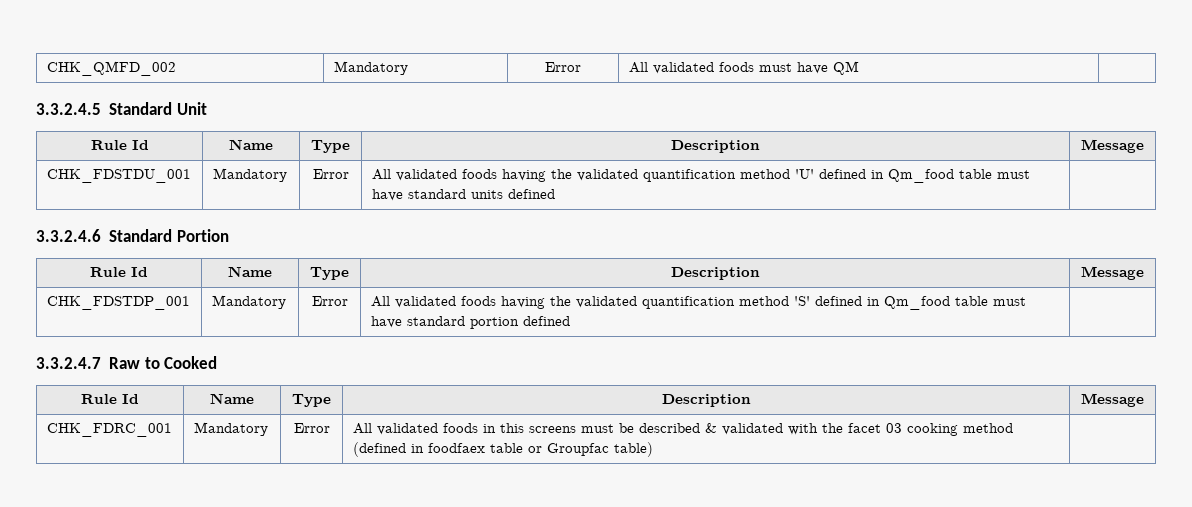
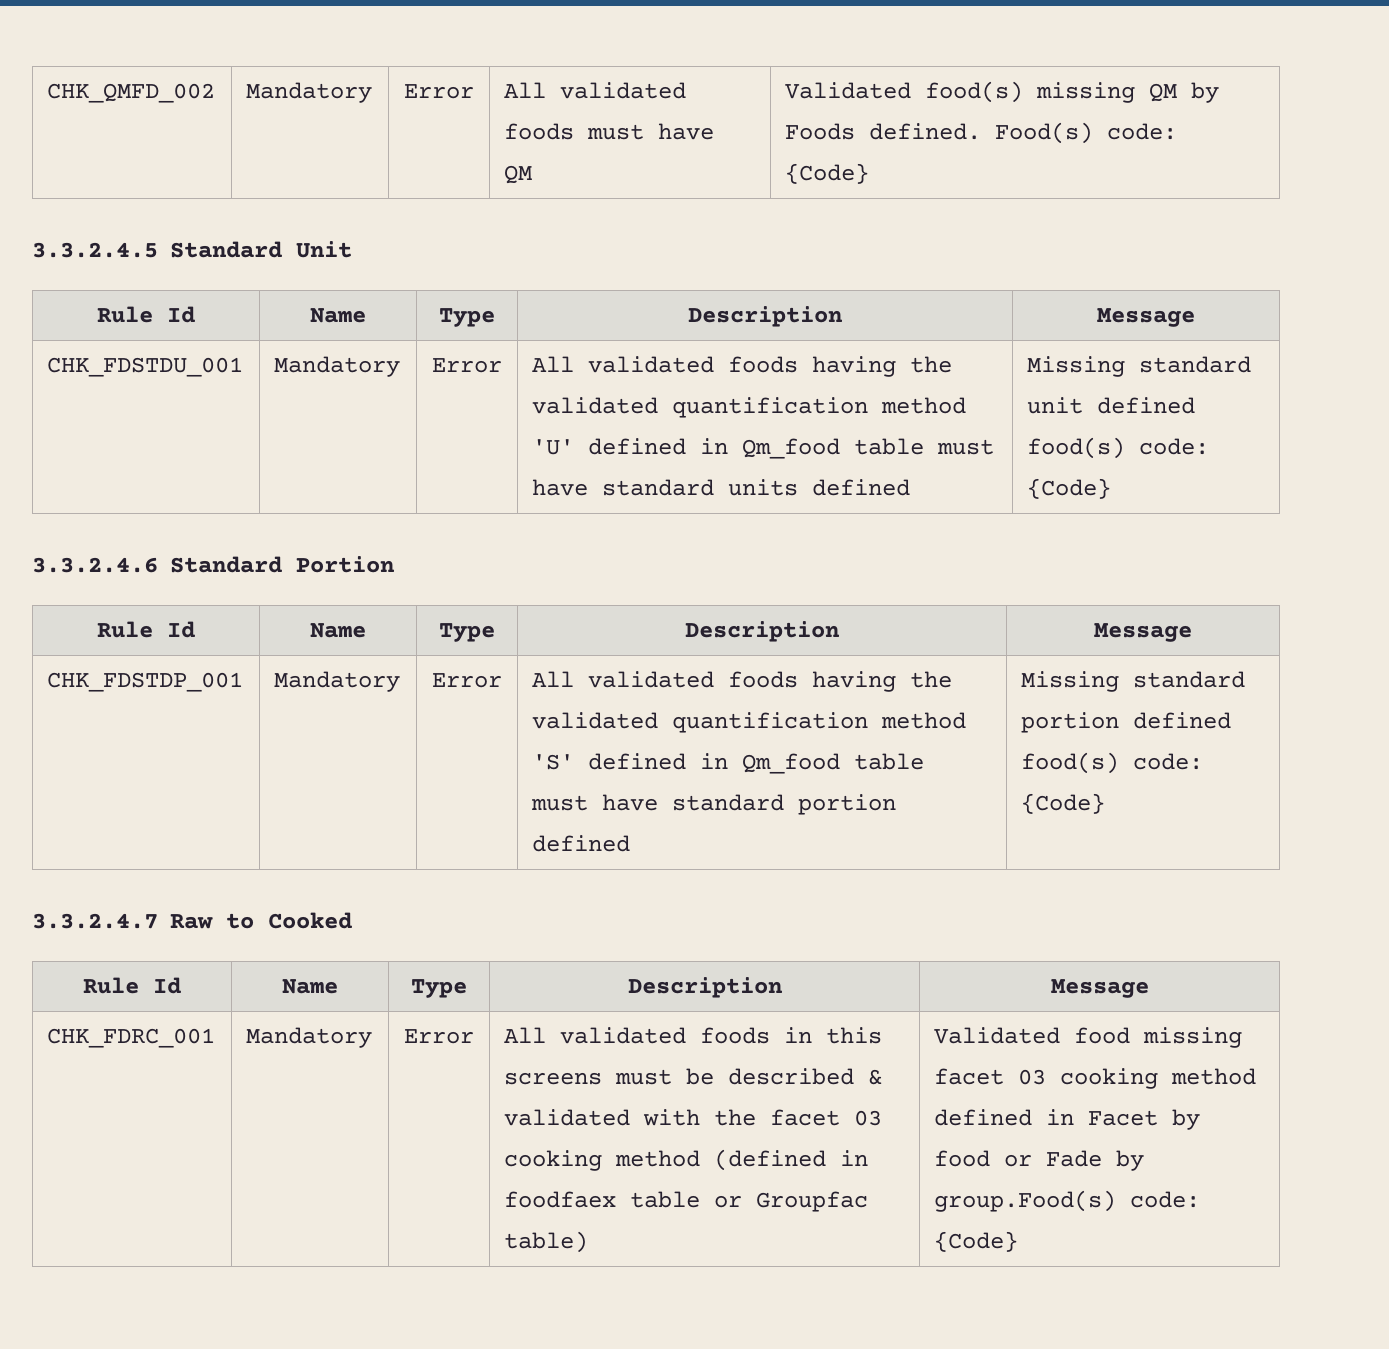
(859, 68) none -> [785,81,1220,103] [785,122,1178,144] [785,163,870,184] Validated food(s) missing QM by Foods defined. Food(s) code: {Code}
(555, 194) none -> [1027,356,1252,377] [1027,397,1196,414] [1027,437,1210,459] [1027,478,1112,499] Missing standard unit defined food(s) code: {Code}
(570, 321) none -> [1021,671,1246,692] [1021,712,1232,733] [1021,752,1204,774] [1021,793,1106,814] Missing standard portion defined food(s) code: {Code}
(653, 449) none -> [934,1027,1243,1048] [934,1068,1257,1089] [934,1109,1201,1130] [934,1150,1145,1171] [934,1190,1201,1212] [934,1231,1019,1252] Validated food missing facet 03 cooking method defined in Facet by food or Fade by group.Food(s) code: {Code}

